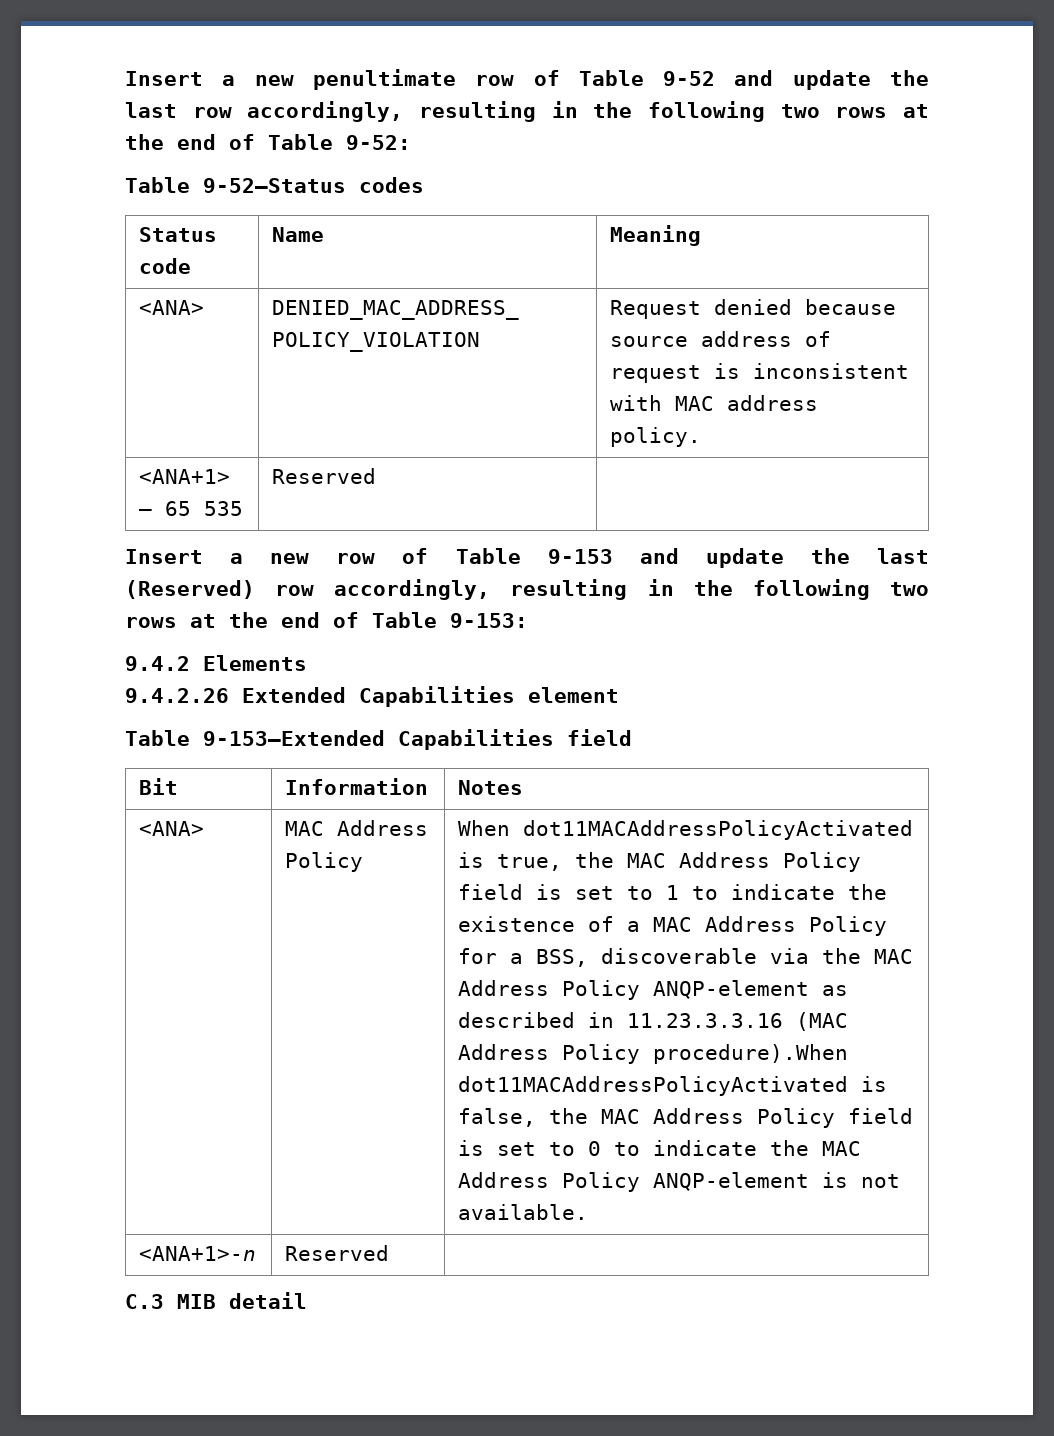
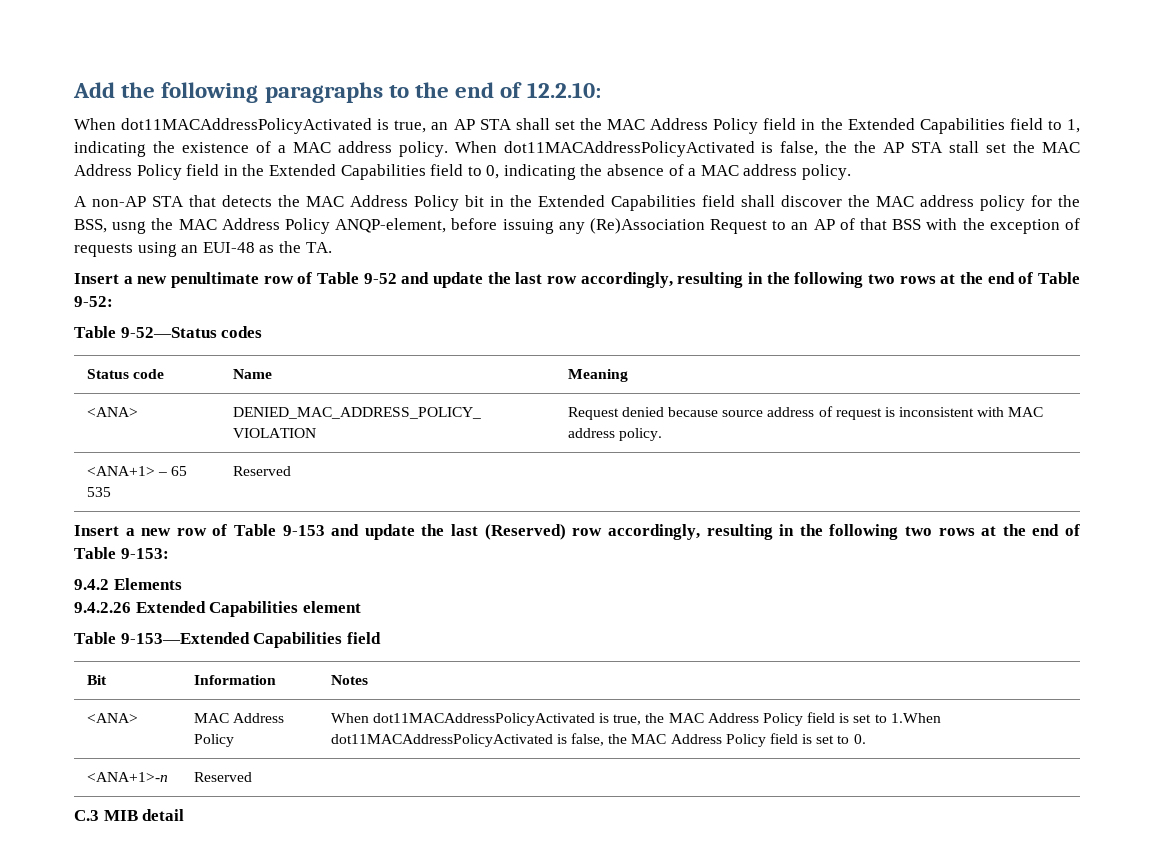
(125, 78) none -> [73,82,601,103] [74,118,1081,134] [74,141,1080,157] [74,164,852,180] [74,195,1080,211] [74,218,1080,234] [74,241,332,257] Add the following paragraphs to the end of 12.2.10: // When dot11MACAddressPolicyActivated is true, an AP STA shall set the MAC Address Policy field in the Extended Capabilities field to 1, indicating the existence of a MAC address policy. When dot11MACAddressPolicyActivated is false, the the AP STA stall set the MAC Address Policy field in the Extended Capabilities field to 0, indicating the absence of a MAC address policy. // A non-AP STA that detects the MAC Address Policy bit in the Extended Capabilities field shall discover the MAC address policy for the BSS, usng the MAC Address Policy ANQP-element, before issuing any (Re)Association Request to an AP of that BSS with the exception of requests using an EUI-48 as the TA. //
[666,884,888,900] [458,916,888,936] [458,948,914,967] [458,980,849,1000] [458,1012,849,1031] [458,1044,849,1064] 1 to indicate the existence of a MAC Address Policy for a BSS, discoverable via the MAC Address Policy ANQP-element as described in 11.23.3.3.16 (MAC Address Policy procedure).When -> [890,713,941,723] 1.When
[588,1140,862,1156] [458,1172,901,1192] [458,1204,589,1220] 0 to indicate the MAC Address Policy ANQP-element is not available. -> [853,734,866,744] 0.

